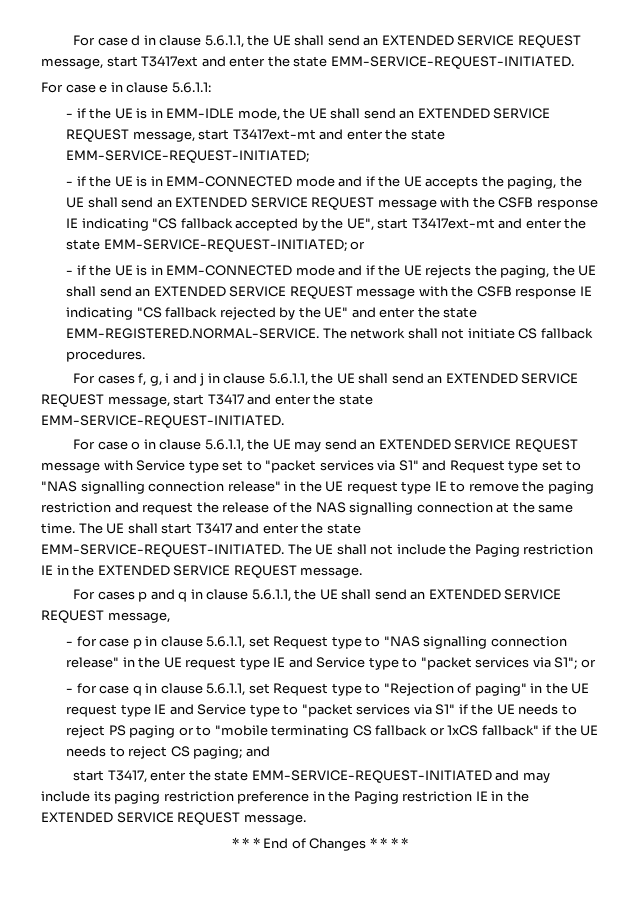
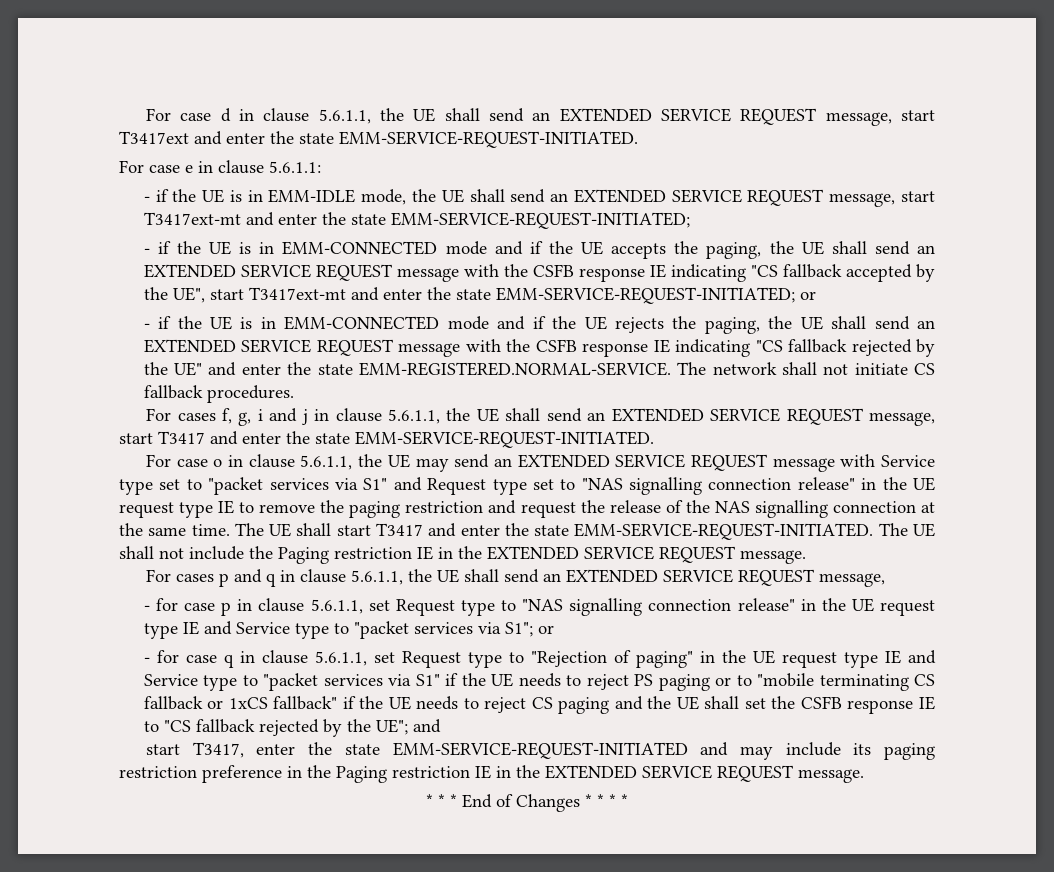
[193,746,243,759] paging; -> [558,696,935,714] [143,719,408,737] paging and the UE shall set the CSFB response IE to "CS fallback rejected by the UE";

